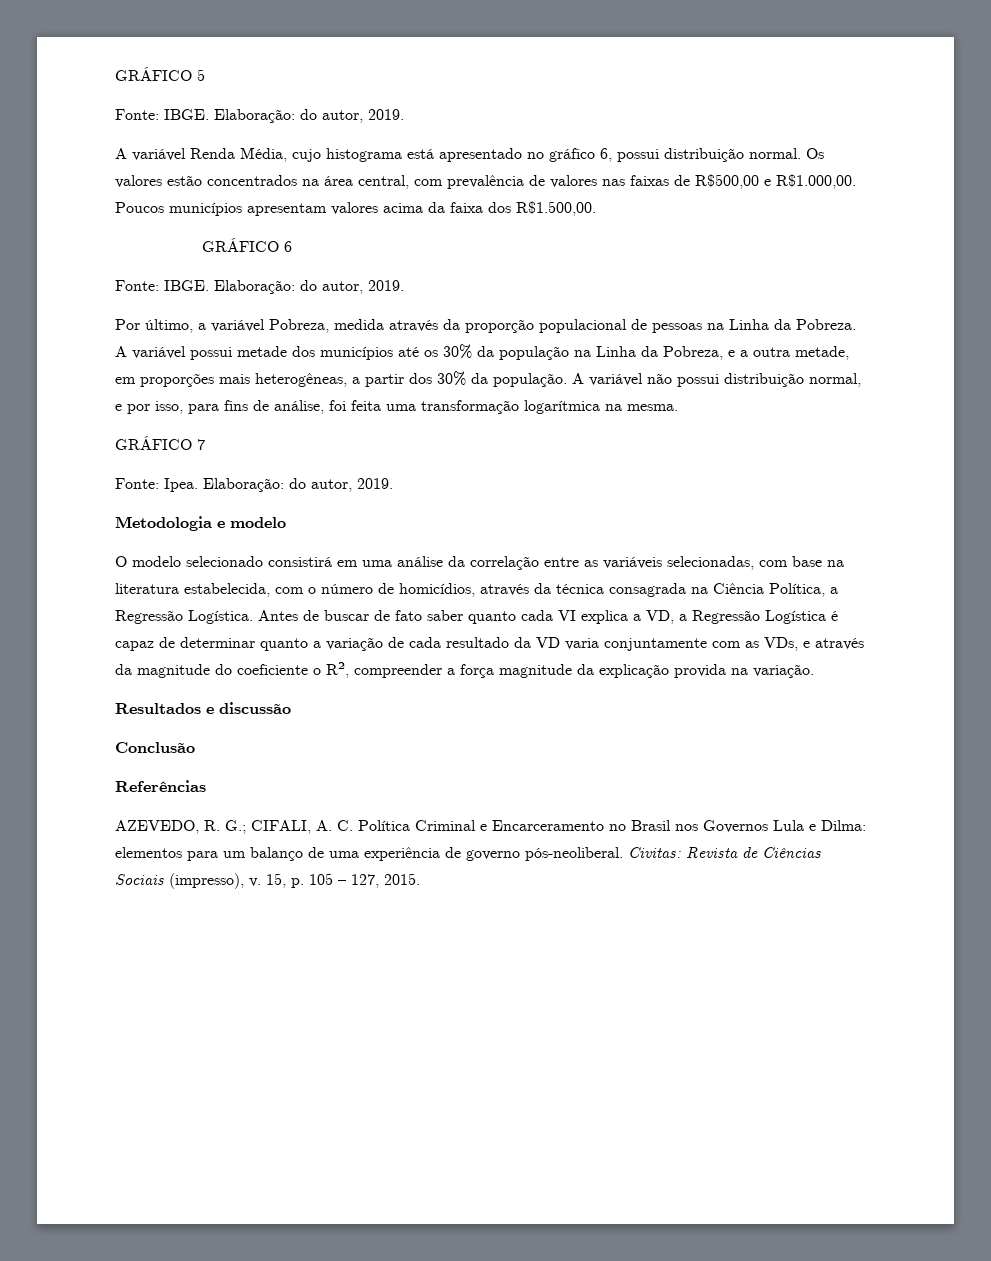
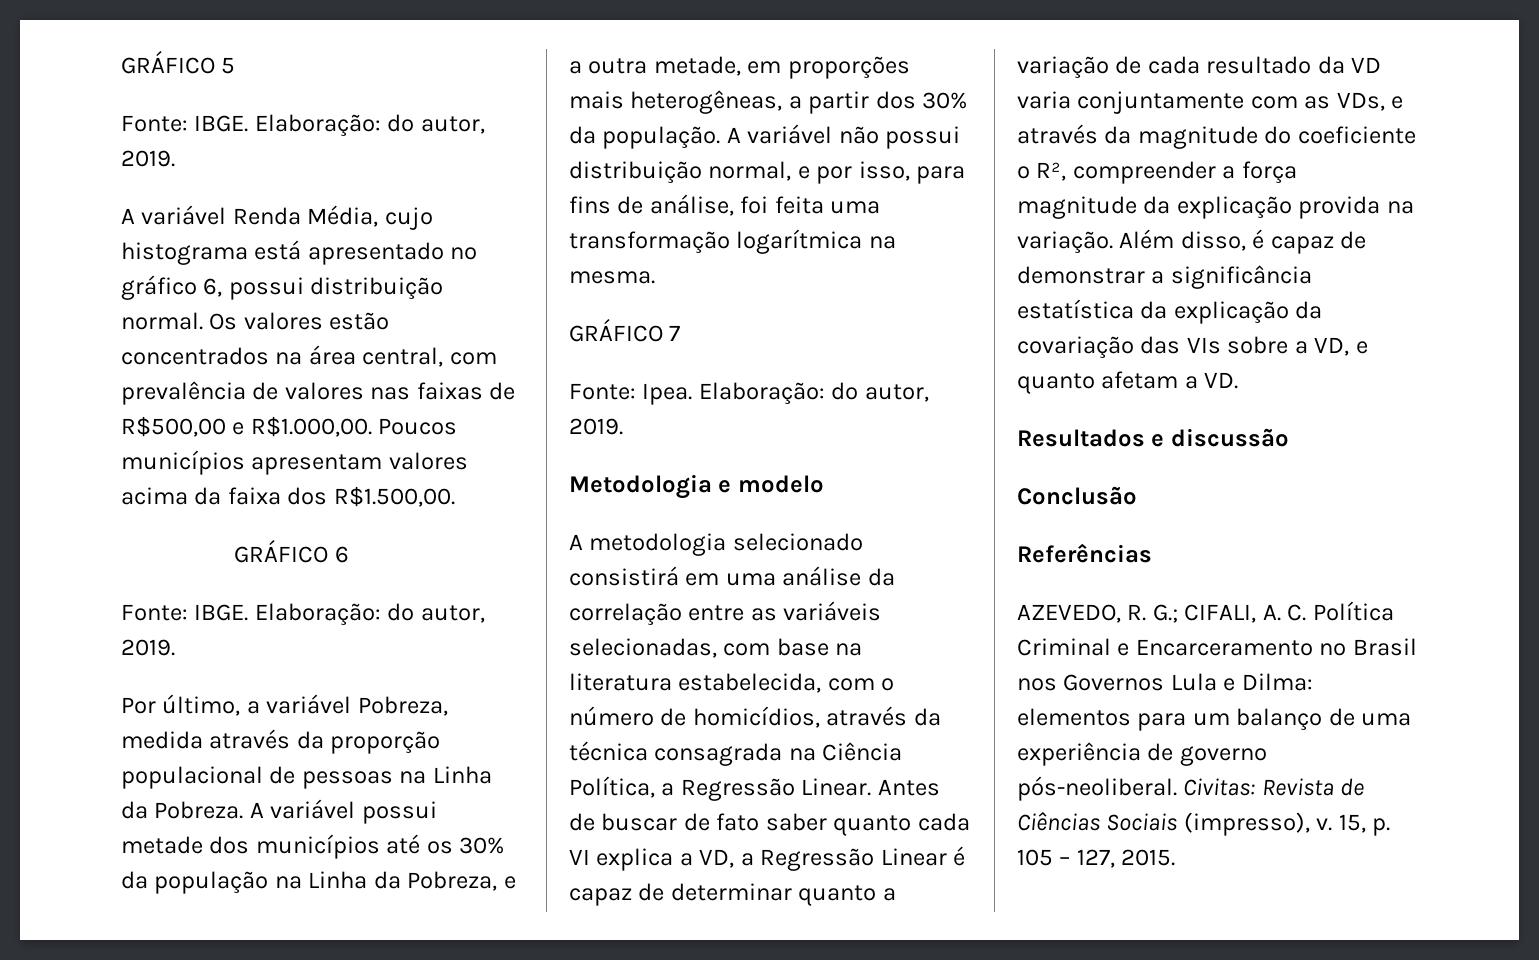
[115,556,181,567] O modelo -> [569,533,727,556] A metodologia
[188,610,253,624] Logística. -> [801,778,872,796] Linear.
[765,610,826,624] Logística -> [880,848,947,866] Linear
(814, 671) none -> [1119,229,1367,254] [1017,265,1312,289] [1017,299,1323,324] [1017,336,1368,359] [1017,371,1239,394] Além disso, é capaz de demonstrar a significância estatística da explicação da covariação das VIs sobre a VD, e quanto afetam a VD.

